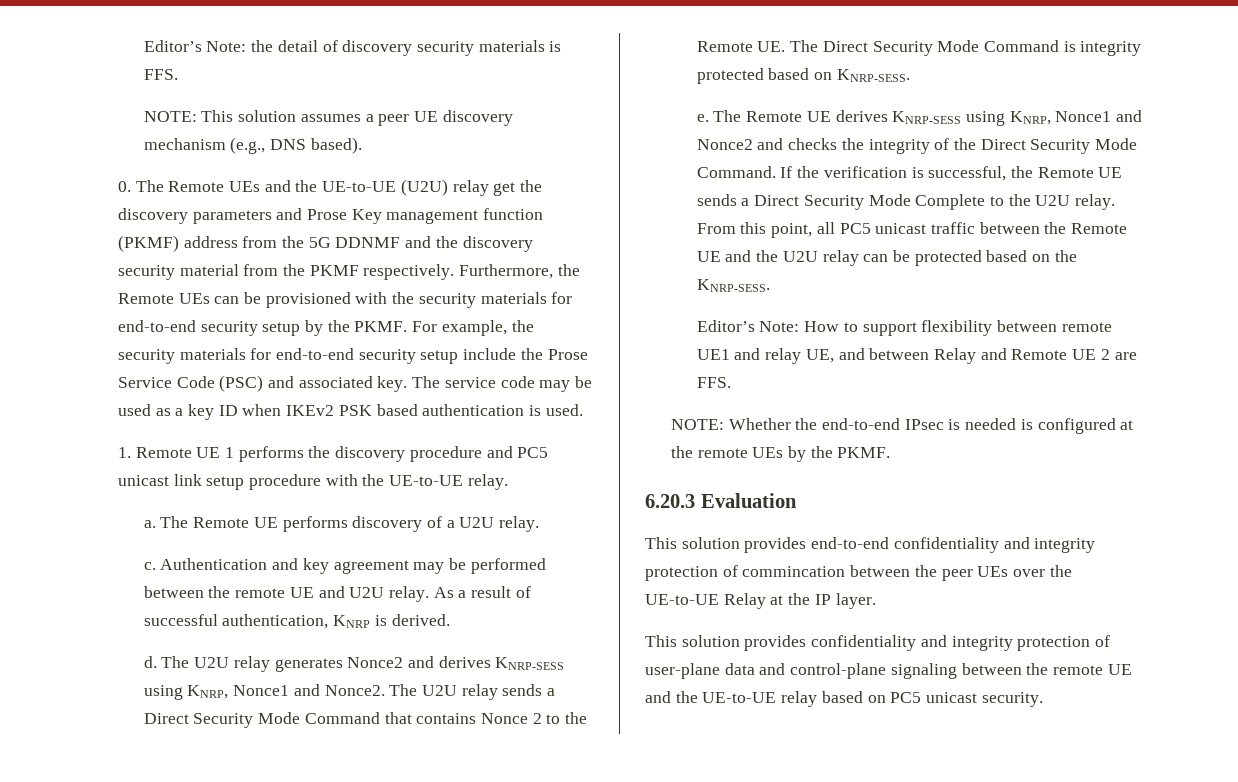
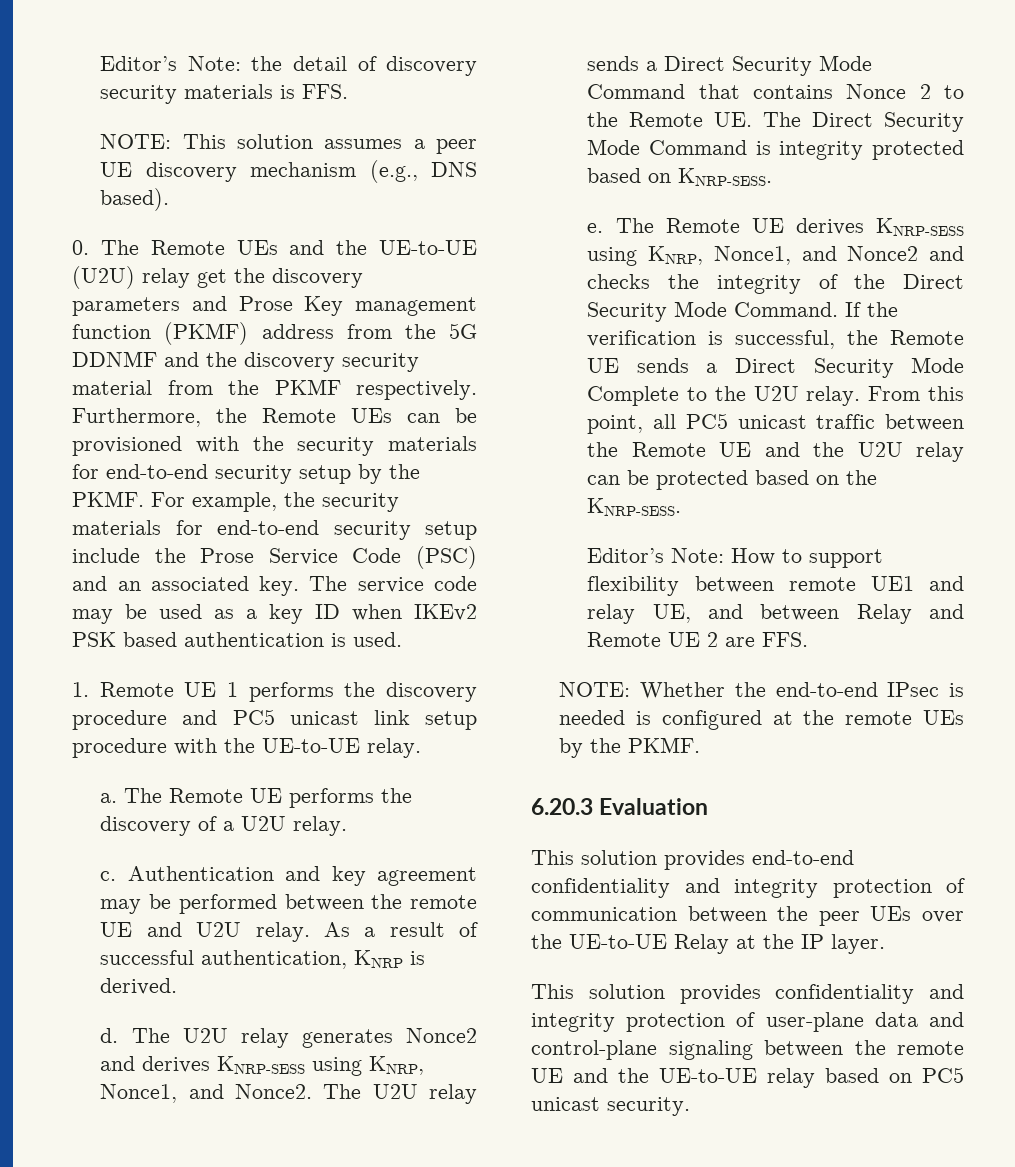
(294, 382) none -> [117,581,141,591] an
(348, 524) none -> [381,788,413,803] the
[233,685,290,696] Nonce1 -> [100,1084,178,1103] Nonce1,
[1055,111,1112,122] Nonce1 -> [713,246,791,265] Nonce1,
[742,566,846,577] commincation -> [531,907,677,921] communication

